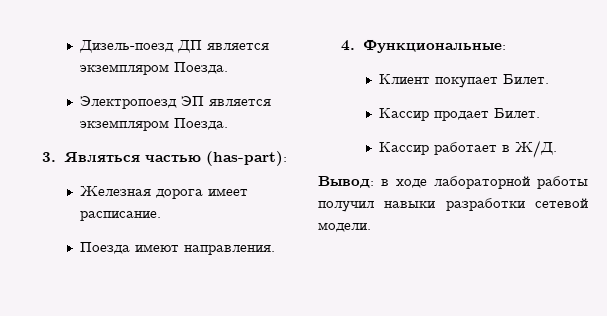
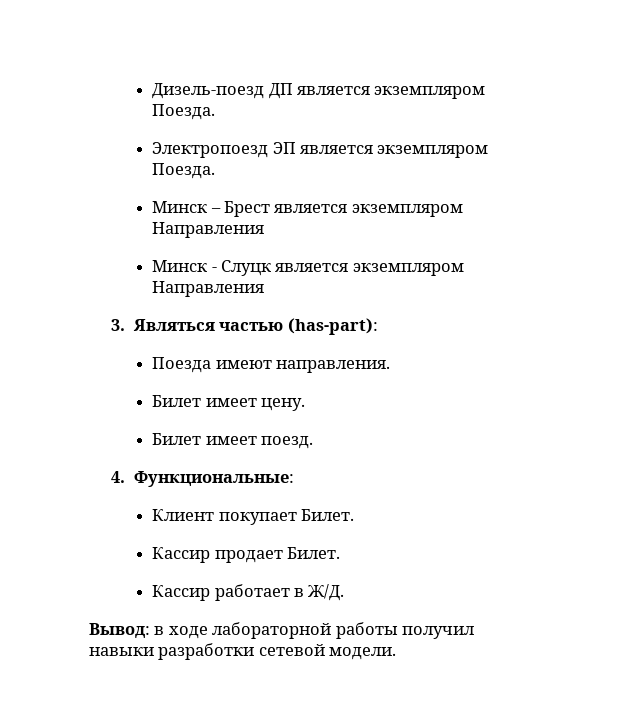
(229, 124) none -> [152,201,463,217] [152,222,265,238] [152,260,464,276] [152,281,265,297] // Минск – Брест является экземпляром Направления // Минск - Слуцк является экземпляром Направления
[80,186,249,199] [80,211,162,221] // Железная дорога имеет расписание. -> (378, 326) none
(276, 250) none -> [152,395,306,411] [152,433,314,449] // Билет имеет цену. // Билет имеет поезд.

